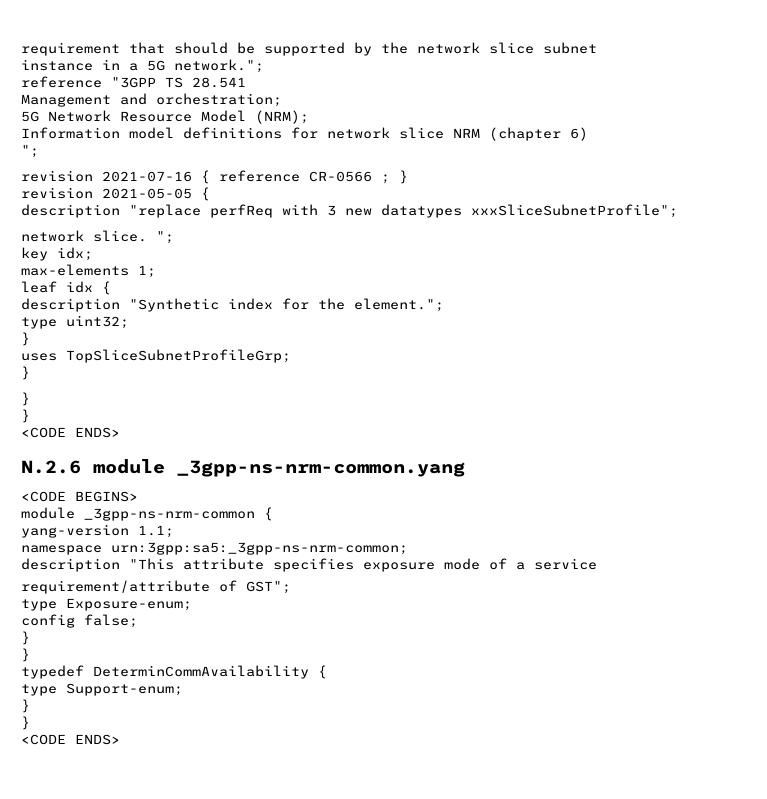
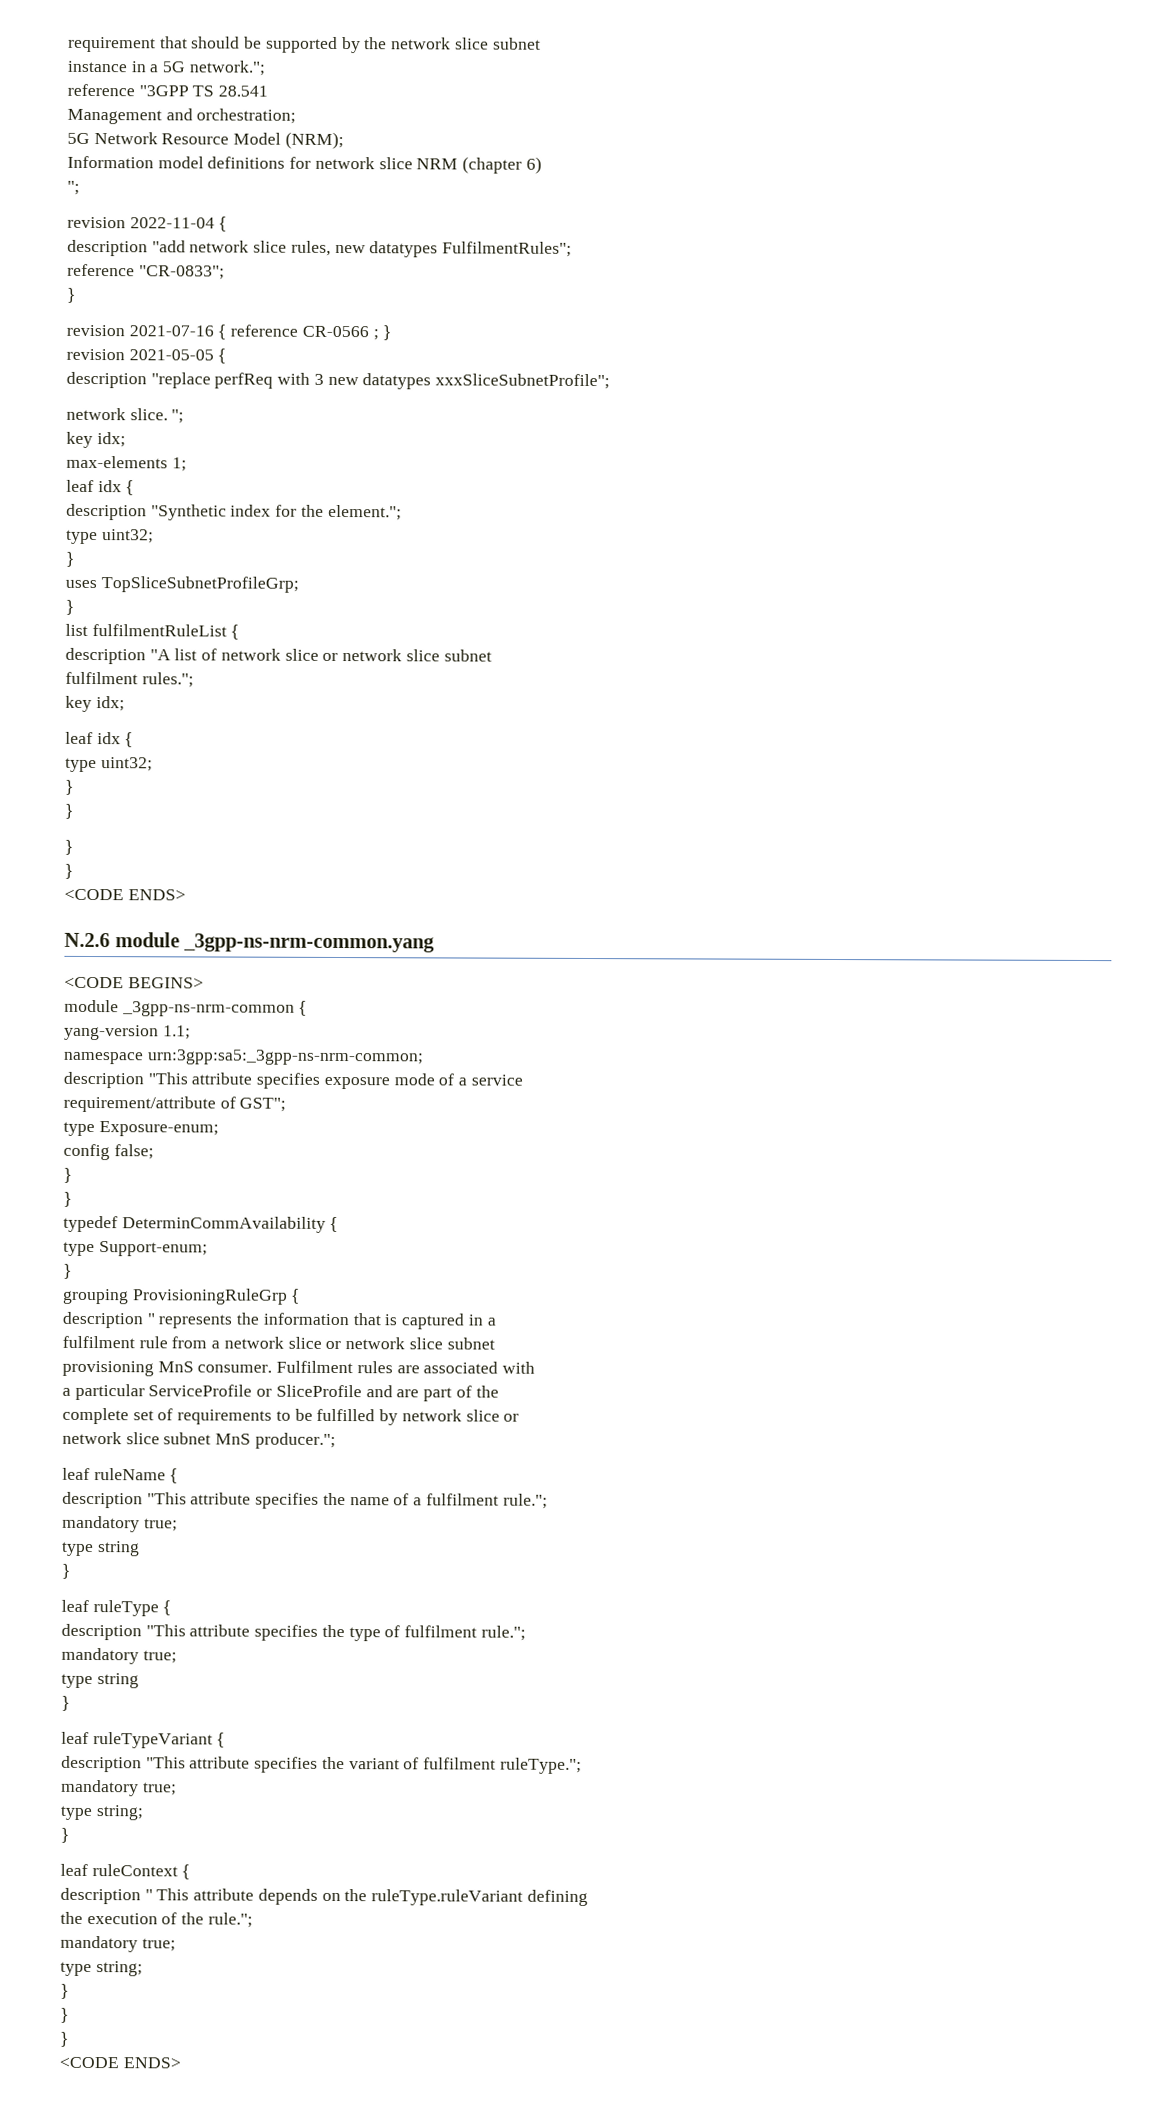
(39, 151) none -> [67,216,228,232] [67,239,573,258] [67,263,225,280] [67,287,76,303] // revision 2022-11-04 { // description "add network slice rules, new datatypes FulfilmentRules"; // reference "CR-0833"; // }
(30, 373) none -> [65,623,240,640] [65,647,492,665] [65,671,194,688] [65,695,125,713] [65,731,134,748] [65,757,153,773] [65,779,74,795] [64,803,74,819] // list fulfilmentRuleList { // description "A list of network slice or network slice subnet // fulfilment rules."; // key idx; // leaf idx { // type uint32; // } // }
(30, 706) none -> [62,1288,301,1305] [62,1311,496,1330] [62,1335,495,1350] [62,1360,536,1377] [62,1383,499,1402] [62,1407,520,1426] [62,1431,336,1449] [62,1467,179,1484] [62,1491,548,1509] [62,1515,178,1533] [61,1541,140,1557] [61,1563,70,1579] [61,1599,172,1617] [61,1623,526,1642] [61,1647,177,1665] [61,1673,139,1689] [61,1695,70,1711] [61,1731,226,1749] [61,1755,582,1774] [61,1779,177,1797] [60,1805,143,1821] [60,1827,69,1843] [60,1863,191,1880] [60,1887,588,1907] [60,1911,253,1928] [60,1935,176,1953] [60,1961,143,1977] [60,1983,69,1999] [60,2007,69,2023] // grouping ProvisioningRuleGrp { // description " represents the information that is captured in a // fulfilment rule from a network slice or network slice subnet // provisioning MnS consumer. Fulfilment rules are associated with // a particular ServiceProfile or SliceProfile and are part of the // complete set of requirements to be fulfilled by network slice or // network slice subnet MnS producer."; // leaf ruleName { // description "This attribute specifies the name of a fulfilment rule."; // mandatory true; // type string // } // leaf ruleType { // description "This attribute specifies the type of fulfilment rule."; // mandatory true; // type string // } // leaf ruleTypeVariant { // description "This attribute specifies the variant of fulfilment ruleType."; // mandatory true; // type string; // } // leaf ruleContext { // description " This attribute depends on the ruleType.ruleVariant defining // the execution of the rule."; // mandatory true; // type string; // } // }

